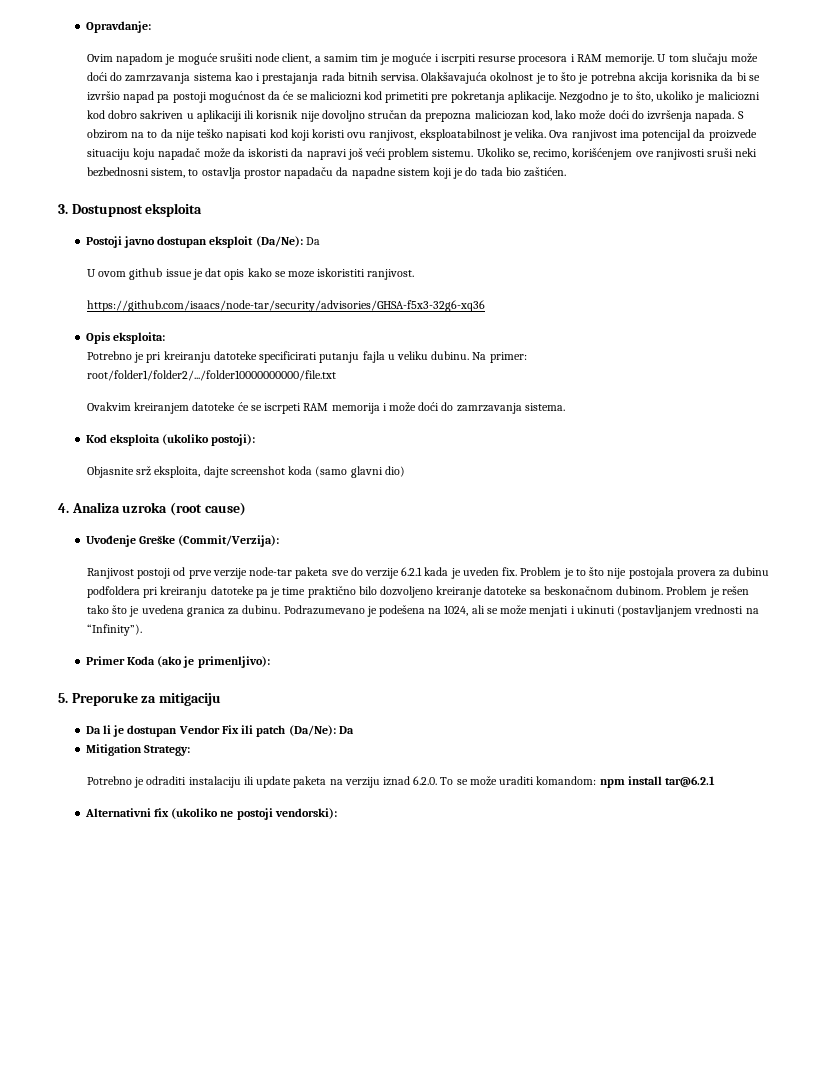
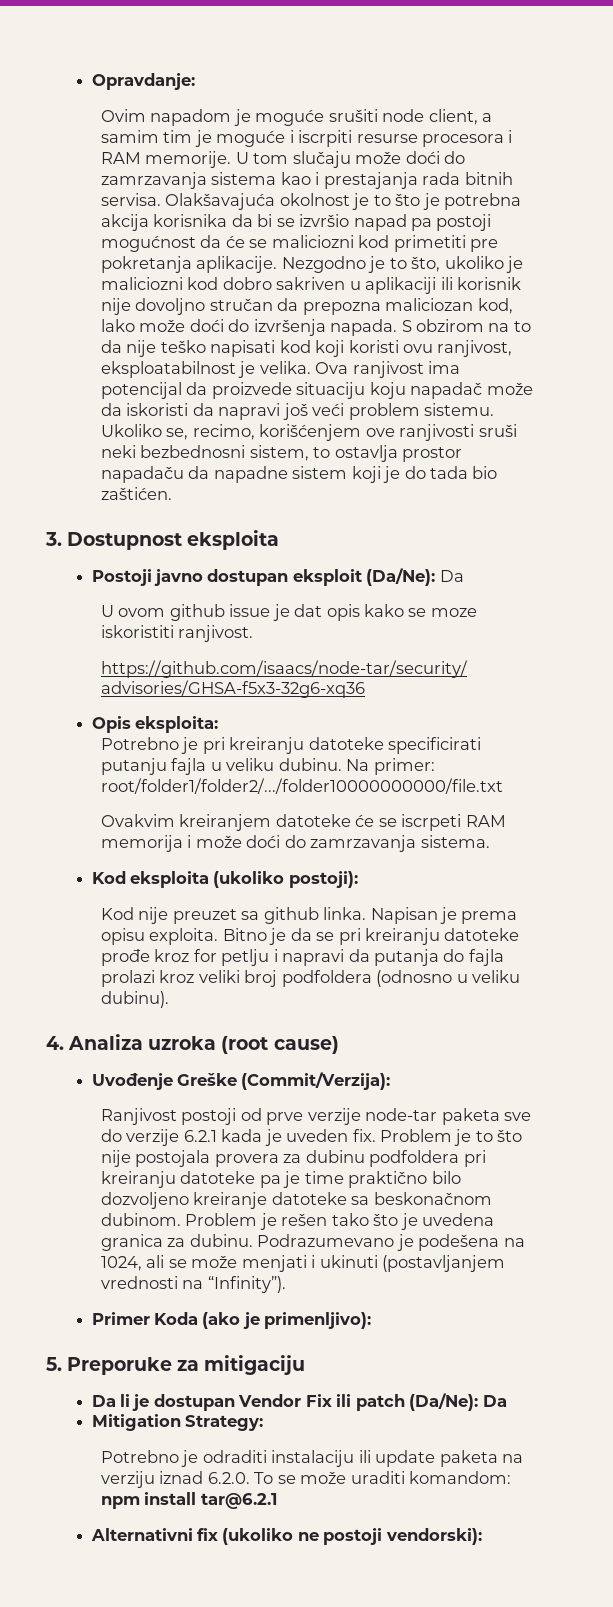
[86,466,405,478] Objasnite srž eksploita, dajte screenshot koda (samo glavni dio) -> [100,907,518,924] [100,928,520,945] [100,949,504,966] [100,970,520,987] [100,991,169,1008] Kod nije preuzet sa github linka. Napisan je prema opisu exploita. Bitno je da se pri kreiranju datoteke prođe kroz for petlju i napravi da putanja do fajla prolazi kroz veliki broj podfoldera (odnosno u veliku dubinu).

